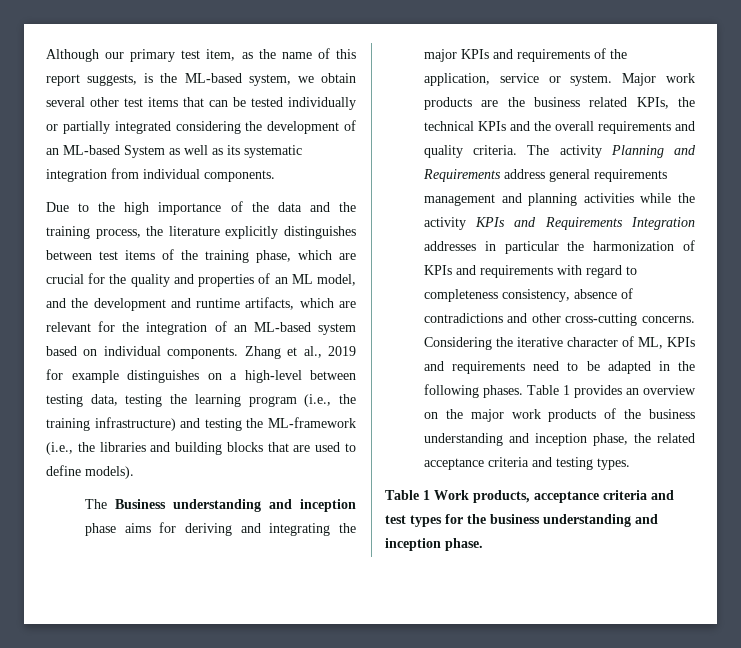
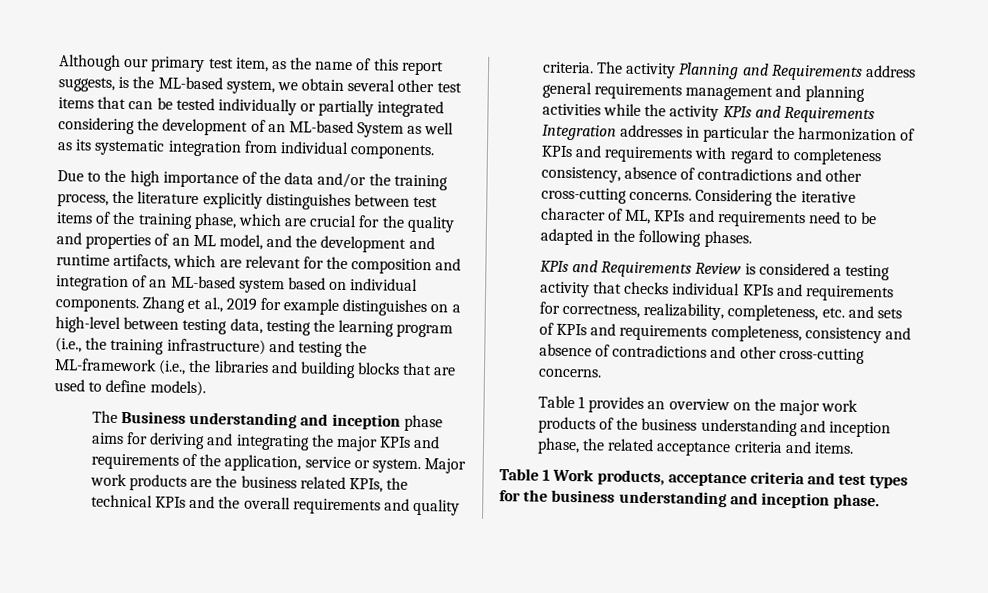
[309,202,330,212] and -> [317,172,367,189] and/or
(140, 327) none -> [351,258,462,275] composition and
(523, 391) none -> [539,260,891,281] [539,281,894,302] [538,301,902,322] [538,322,911,344] [538,343,865,364] [537,368,602,378] // KPIs and Requirements Review is considered a testing activity that checks individual KPIs and requirements for correctness, realizability, completeness, etc. and sets of KPIs and requirements completeness, consistency and absence of contradictions and other cross-cutting concerns. //
[555,457,630,470] testing types. -> [813,442,854,454] items.

